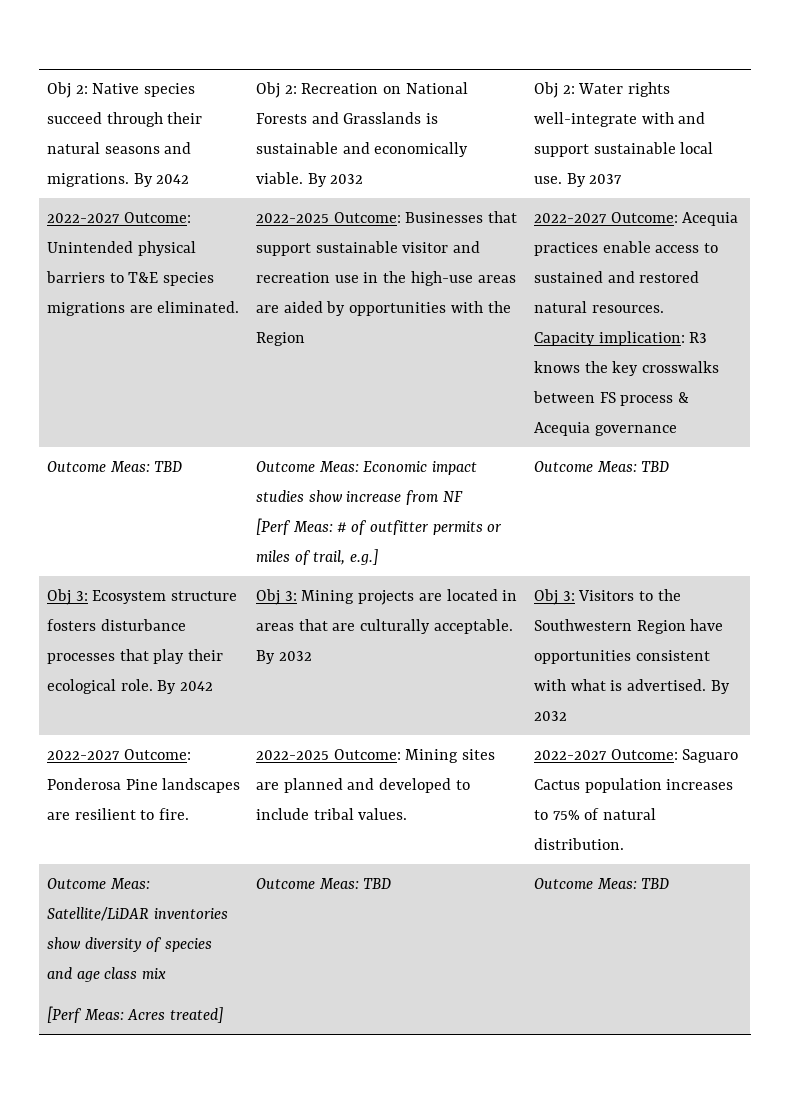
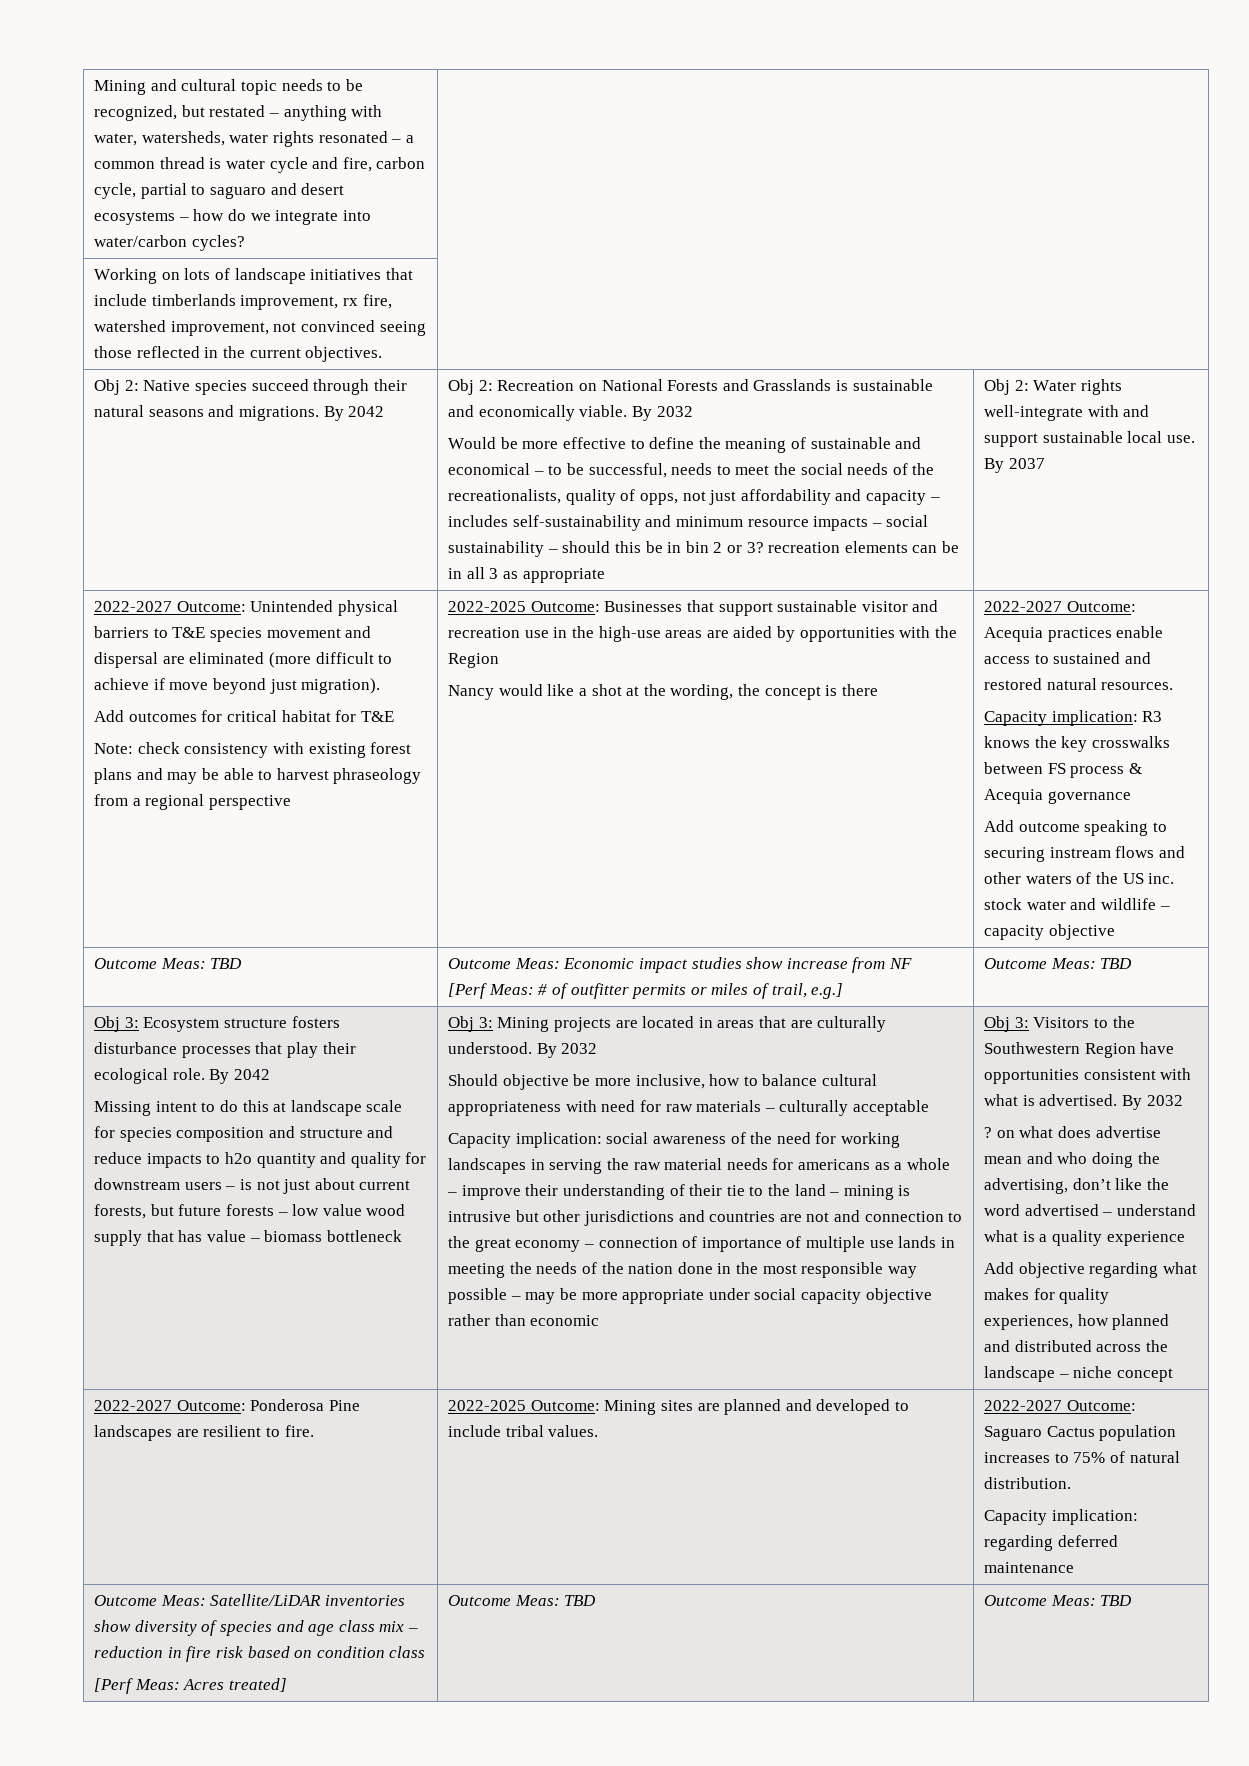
(46, 90) none -> [94,79,363,95] [94,105,383,121] [94,131,414,147] [94,157,426,173] [94,183,345,199] [94,209,371,225] [94,235,245,251] [94,268,413,284] [94,294,392,310] [94,320,426,336] [94,346,383,362] Mining and cultural topic needs to be recognized, but restated – anything with water, watersheds, water rights resonated – a common thread is water cycle and fire, carbon cycle, partial to saguaro and desert ecosystems – how do we integrate into water/carbon cycles? | // Working on lots of landscape initiatives that include timberlands improvement, rx fire, watershed improvement, not convinced seeing those reflected in the current objectives. | //
(364, 179) none -> [448,437,922,453] [448,463,935,478] [448,489,940,505] [448,515,929,531] [448,541,959,557] [448,567,605,583] // Would be more effective to define the meaning of sustainable and economical – to be successful, needs to meet the social needs of the recreationalists, quality of opps, not just affordability and capacity – includes self-sustainability and minimum resource impacts – social sustainability – should this be in bin 2 or 3? recreation elements can be in all 3 as appropriate
[46,301,240,316] migrations are eliminated. -> [266,626,372,638] [94,652,393,668] [94,678,381,694] [94,710,394,722] [94,742,412,758] [94,768,422,784] [94,794,291,810] movement and dispersal are eliminated (more difficult to achieve if move beyond just migration). // Add outcomes for critical habitat for T&E // Note: check consistency with existing forest plans and may be able to harvest phraseology from a regional perspective
(305, 339) none -> [448,684,878,700] // Nancy would like a shot at the wording, the concept is there
(677, 430) none -> [984,820,1167,836] [984,846,1185,862] [984,872,1175,884] [984,898,1170,910] [984,924,1115,940] // Add outcome speaking to securing instream flows and other waters of the US inc. stock water and wildlife – capacity objective
(214, 686) none -> [94,1100,403,1116] [94,1126,394,1142] [94,1152,427,1168] [94,1178,411,1194] [94,1204,406,1219] [94,1230,402,1246] // Missing intent to do this at landscape scale for species composition and structure and reduce impacts to h2o quantity and quality for downstream users – is not just about current forests, but future forests – low value wood supply that has value – biomass bottleneck
[433,619,513,634] [255,650,312,664] acceptable. By 2032 -> [448,1042,598,1058] [448,1074,877,1090] [448,1100,929,1116] [448,1132,900,1148] [448,1158,950,1174] [447,1184,911,1200] [448,1210,963,1226] [448,1236,955,1252] [448,1262,917,1278] [448,1288,932,1304] [448,1314,600,1326] understood. By 2032 // Should objective be more inclusive, how to balance cultural appropriateness with need for raw materials – culturally acceptable // Capacity implication: social awareness of the need for working landscapes in serving the raw material needs for americans as a whole – improve their understanding of their tie to the land – mining is intrusive but other jurisdictions and countries are not and connection to the great economy – connection of importance of multiple use lands in meeting the needs of the nation done in the most responsible way possible – may be more appropriate under social capacity objective rather than economic
(567, 716) none -> [984,1126,1161,1138] [984,1152,1160,1168] [984,1178,1169,1194] [984,1204,1196,1216] [984,1230,1185,1246] [984,1262,1197,1278] [984,1288,1110,1304] [984,1314,1170,1330] [984,1340,1168,1352] [984,1366,1173,1382] // ? on what does advertise mean and who doing the advertising, don’t like the word advertised – understand what is a quality experience // Add objective regarding what makes for quality experiences, how planned and distributed across the landscape – niche concept
(624, 844) none -> [984,1509,1138,1525] [984,1535,1118,1551] [984,1562,1075,1573] // Capacity implication: regarding deferred maintenance
(167, 973) none -> [407,1628,418,1632] [94,1646,426,1662] – reduction in fire risk based on condition class

